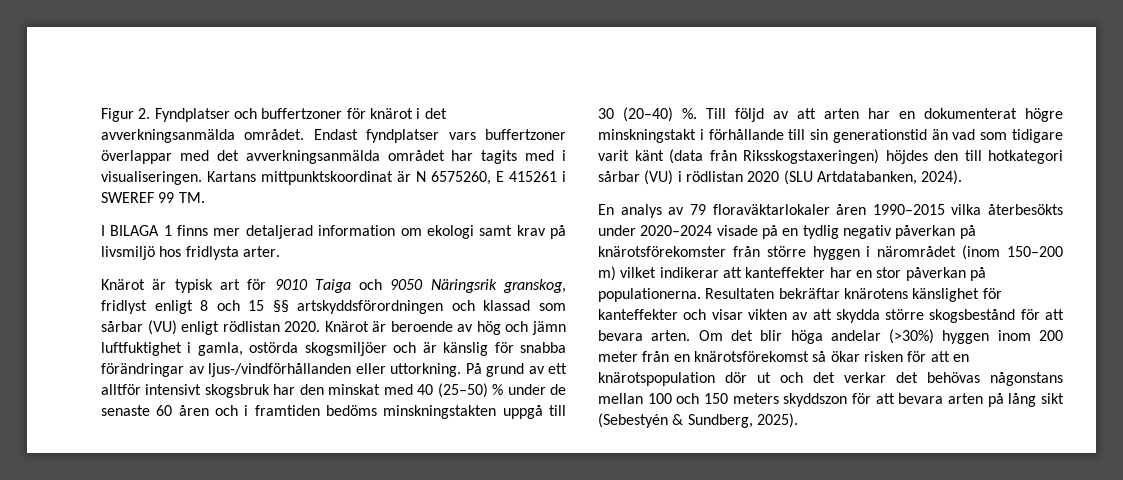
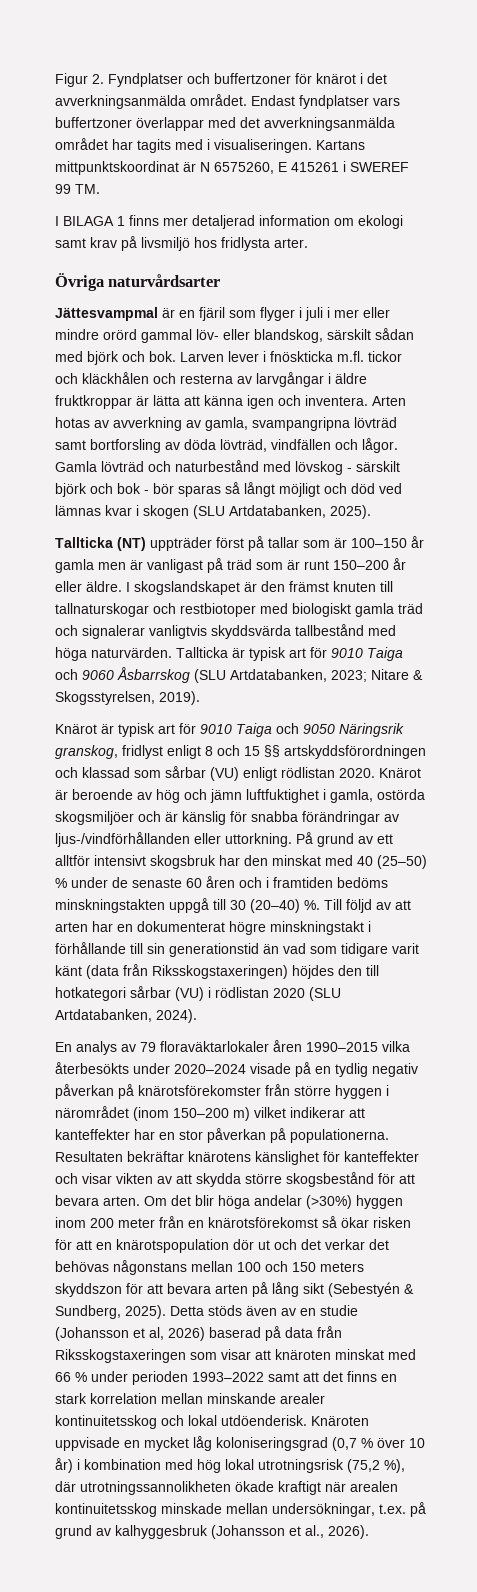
(280, 251) none -> [55,273,221,291] [55,307,390,321] [55,328,414,343] [55,351,402,365] [55,372,367,387] [55,395,406,409] [55,417,397,431] [55,438,398,453] [55,460,400,475] [55,482,402,497] [55,505,371,519] [55,536,424,551] [55,558,406,573] [55,581,393,595] [55,603,423,617] [55,624,396,639] [55,647,403,661] [55,667,423,683] [55,691,200,705] // Övriga naturvårdsarter // Jättesvampmal är en fjäril som flyger i juli i mer eller mindre orörd gammal löv- eller blandskog, särskilt sådan med björk och bok. Larven lever i fnöskticka m.fl. tickor och kläckhålen och resterna av larvgångar i äldre fruktkroppar är lätta att känna igen och inventera. Arten hotas av avverkning av gamla, svampangripna lövträd samt bortforsling av döda lövträd, vindfällen och lågor. Gamla lövträd och naturbestånd med lövskog - särskilt björk och bok - bör sparas så långt möjligt och död ved lämnas kvar i skogen (SLU Artdatabanken, 2025). // Tallticka (NT) uppträder först på tallar som är 100–150 år gamla men är vanligast på träd som är runt 150–200 år eller äldre. I skogslandskapet är den främst knuten till tallnaturskogar och restbiotoper med biologiskt gamla träd och signalerar vanligtvis skyddsvärda tallbestånd med höga naturvärden. Tallticka är typisk art för 9010 Taiga och 9060 Åsbarrskog (SLU Artdatabanken, 2023; Nitare & Skogsstyrelsen, 2019).
(798, 420) none -> [170,1305,358,1316] [55,1326,342,1341] [55,1349,416,1363] [55,1371,397,1385] [55,1393,325,1404] [55,1415,369,1429] [55,1436,425,1451] [55,1458,405,1473] [55,1481,398,1495] [55,1502,426,1517] [55,1525,369,1539] Detta stöds även av en studie (Johansson et al, 2026) baserad på data från Riksskogstaxeringen som visar att knäroten minskat med 66 % under perioden 1993–2022 samt att det finns en stark korrelation mellan minskande arealer kontinuitetsskog och lokal utdöenderisk. Knäroten uppvisade en mycket låg koloniseringsgrad (0,7 % över 10 år) i kombination med hög lokal utrotningsrisk (75,2 %), där utrotningssannolikheten ökade kraftigt när arealen kontinuitetsskog minskade mellan undersökningar, t.ex. på grund av kalhyggesbruk (Johansson et al., 2026).

